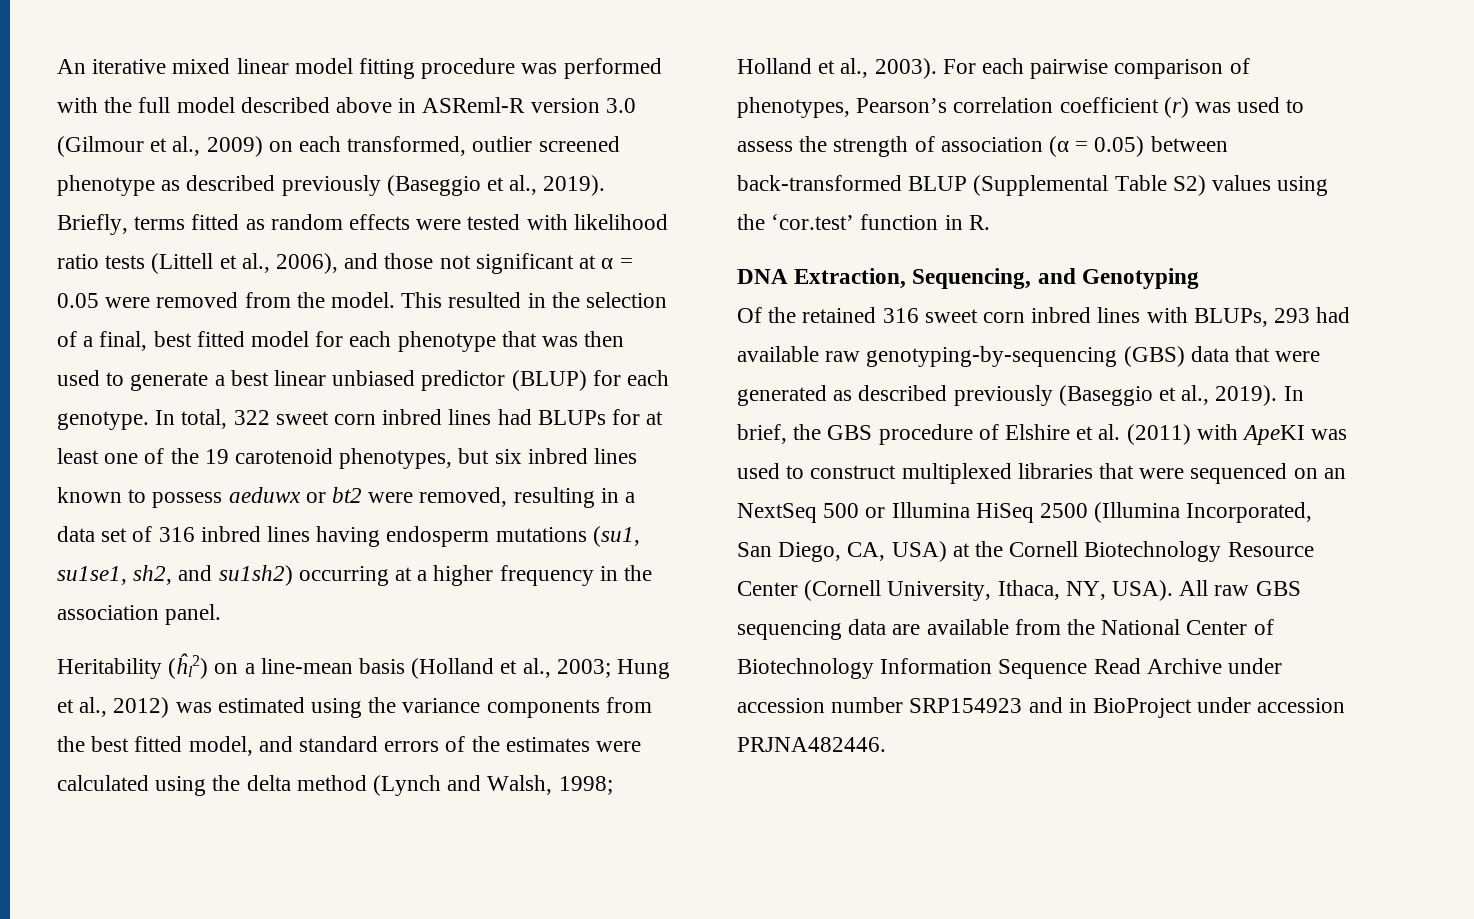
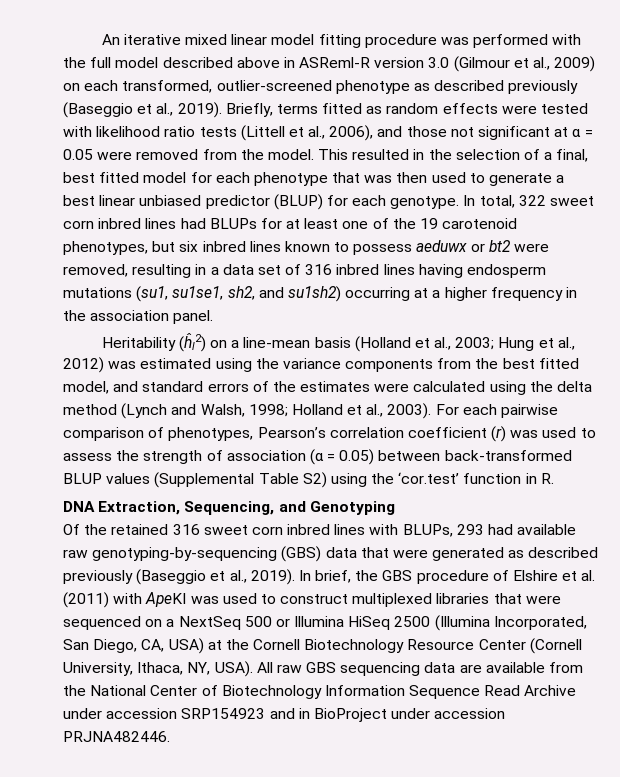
[472,136,620,152] outlier screened -> [216,80,332,91] outlier-screened
(968, 183) none -> [106,473,151,484] values
[1212,175,1272,191] values -> (327, 480) none
[1323,468,1346,479] an -> [166,619,175,627] a
[831,697,904,713] number -> (178, 713) none

